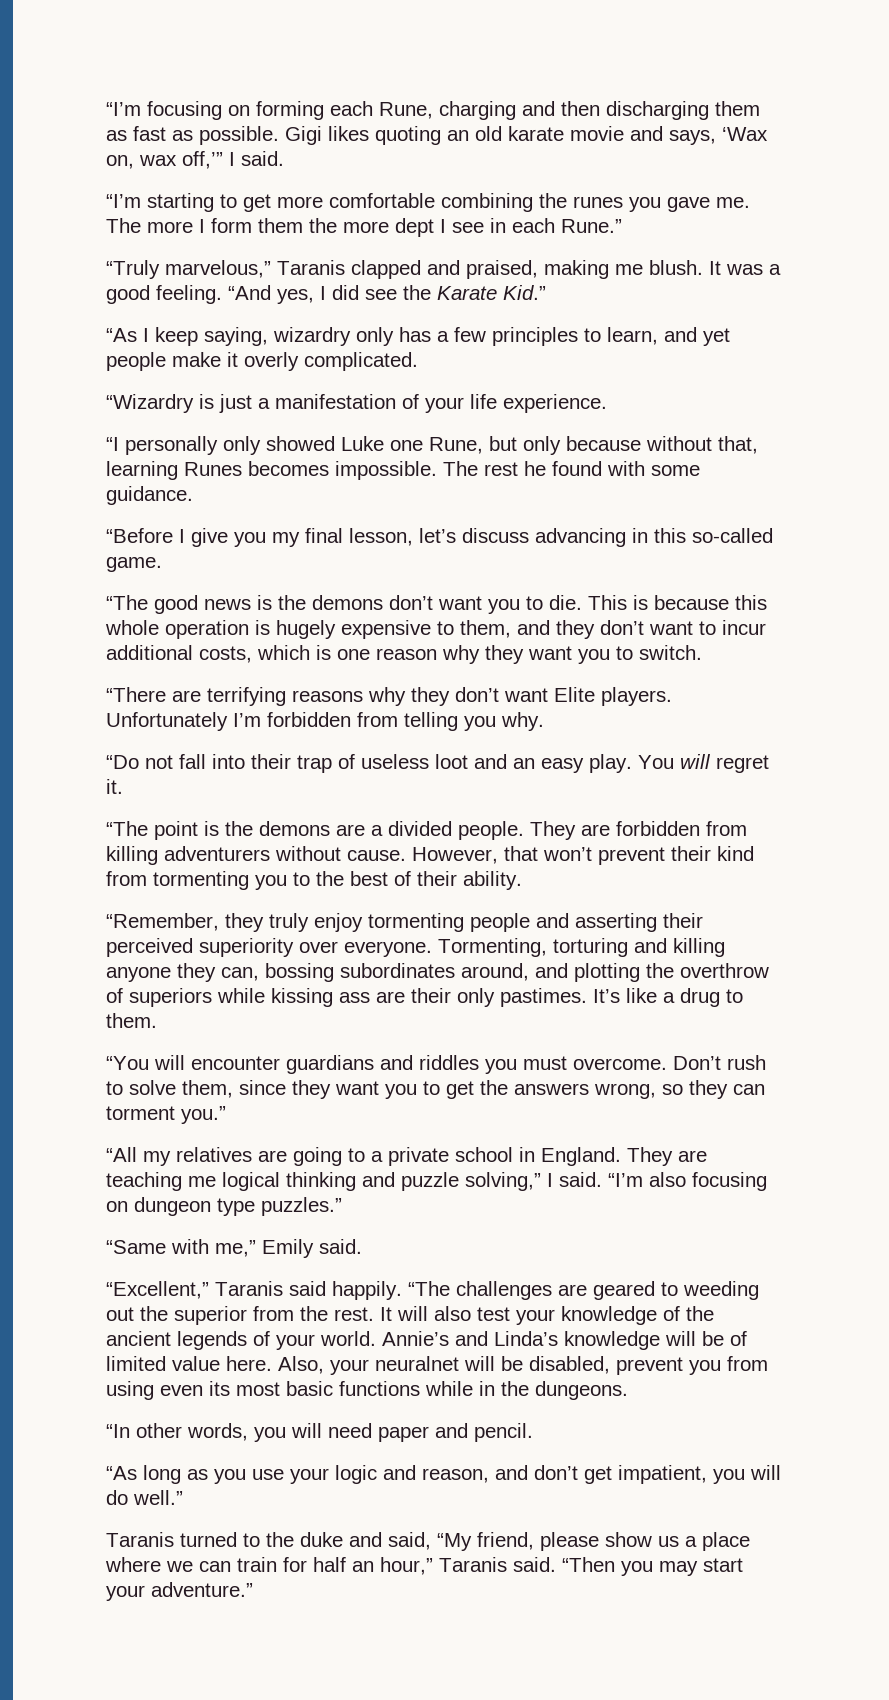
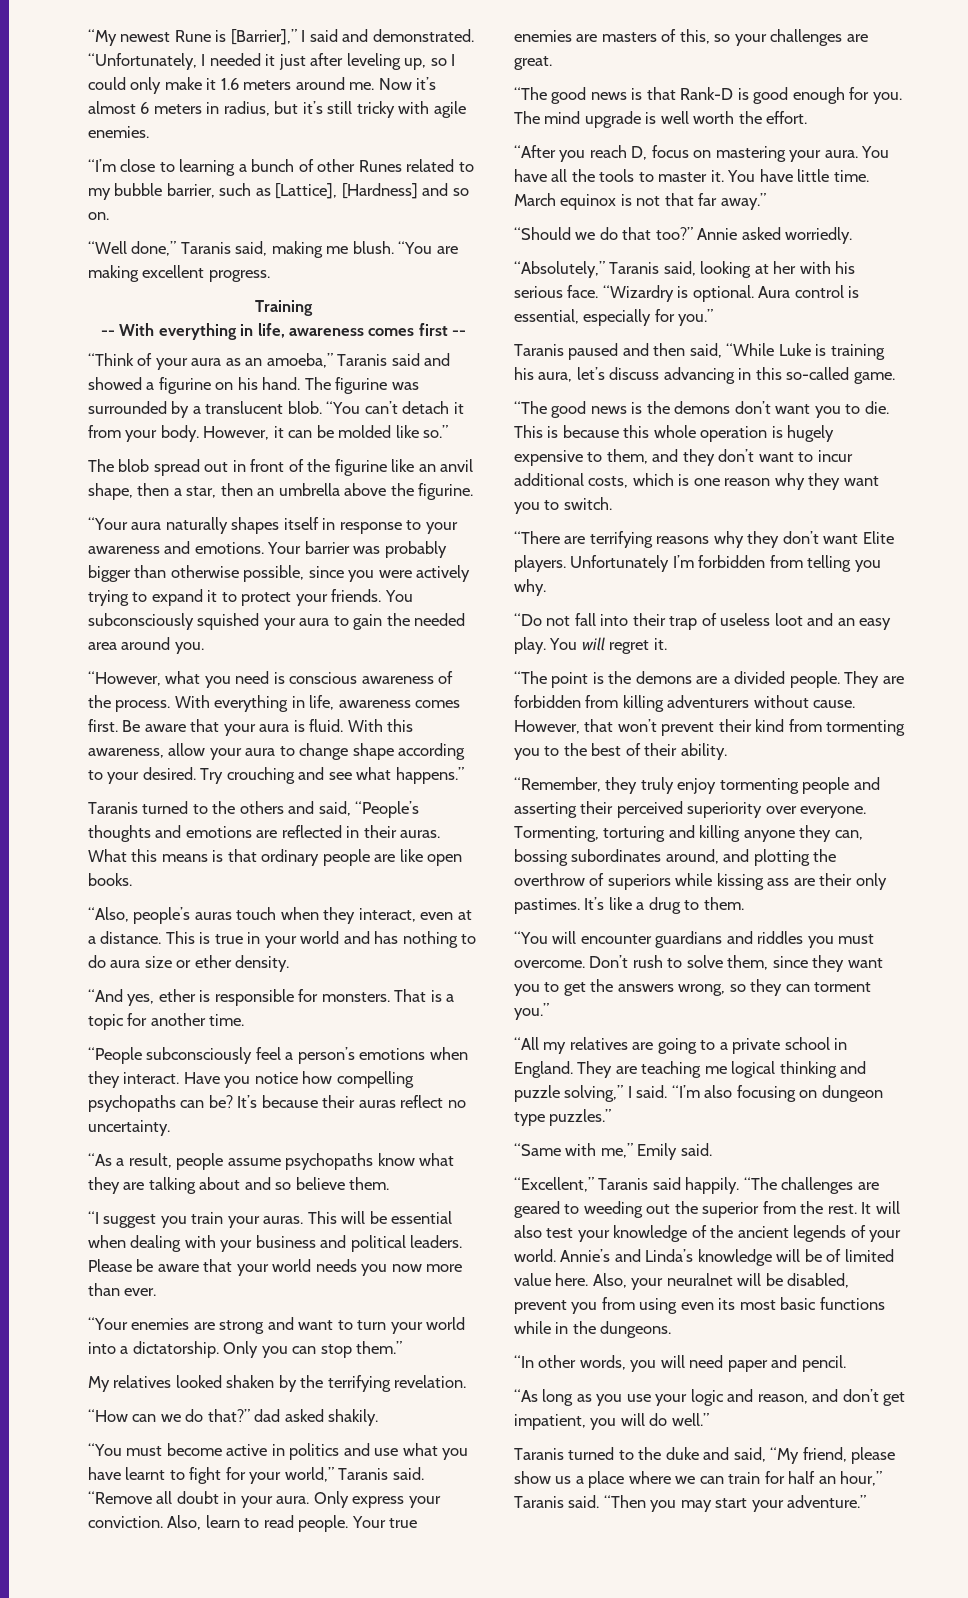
[106,101,760,120] [106,126,768,145] [106,151,284,169] [106,193,750,212] [106,218,622,237] [106,260,781,279] [106,285,546,304] [106,327,730,346] [106,352,418,371] [106,394,607,413] [106,436,758,455] [106,461,700,480] [106,486,193,505] [106,528,413,547] “I’m focusing on forming each Rune, charging and then discharging them as fast as possible. Gigi likes quoting an old karate movie and says, ‘Wax on, wax off,’” I said. // “I’m starting to get more comfortable combining the runes you gave me. The more I form them the more dept I see in each Rune.” // “Truly marvelous,” Taranis clapped and praised, making me blush. It was a good feeling. “And yes, I did see the Karate Kid.” // “As I keep saying, wizardry only has a few principles to learn, and yet people make it overly complicated. // “Wizardry is just a manifestation of your life experience. // “I personally only showed Luke one Rune, but only because without that, learning Runes becomes impossible. The rest he found with some guidance. // “Before I give you my final lesson, -> [88,29,474,46] [88,53,456,70] [88,77,437,94] [88,101,466,118] [88,126,149,138] [88,159,474,176] [88,183,469,200] [88,212,109,220] [88,241,458,258] [88,265,270,282] [255,300,313,316] [100,323,467,340] [88,353,451,370] [88,377,419,394] [88,401,464,418] [88,425,449,442] [88,459,474,476] [88,483,474,500] [88,517,458,534] [88,541,447,558] [88,565,471,582] [88,589,413,606] [88,613,466,630] [88,637,204,654] [88,671,454,688] [88,695,461,712] [88,719,414,736] [88,743,466,760] [88,767,464,784] [88,801,420,818] [88,825,441,842] [88,849,463,866] [88,873,132,886] [88,907,472,924] [88,931,477,948] [88,955,290,972] [88,989,455,1006] [88,1013,245,1030] [88,1047,468,1064] [88,1071,414,1088] [88,1095,466,1112] [88,1120,170,1136] [88,1153,455,1170] [88,1177,390,1194] [88,1211,453,1228] [88,1235,463,1252] [88,1259,463,1276] [88,1283,157,1296] [88,1317,466,1334] [88,1341,403,1358] [88,1375,467,1392] [88,1409,379,1426] [88,1443,469,1460] [88,1467,424,1484] [88,1491,441,1508] [88,1515,418,1532] [514,29,868,46] [514,56,552,70] [514,87,902,104] [514,111,808,128] [514,145,890,162] [514,169,869,182] [514,193,766,210] [514,227,853,244] [514,261,856,278] [514,285,860,302] [514,309,714,326] [514,343,885,360] [514,367,573,382] “My newest Rune is [Barrier],” I said and demonstrated. “Unfortunately, I needed it just after leveling up, so I could only make it 1.6 meters around me. Now it’s almost 6 meters in radius, but it’s still tricky with agile enemies. // “I’m close to learning a bunch of other Runes related to my bubble barrier, such as [Lattice], [Hardness] and so on. // “Well done,” Taranis said, making me blush. “You are making excellent progress. // Training // -- With everything in life, awareness comes first -- // “Think of your aura as an amoeba,” Taranis said and showed a figurine on his hand. The figurine was surrounded by a translucent blob. “You can’t detach it from your body. However, it can be molded like so.” // The blob spread out in front of the figurine like an anvil shape, then a star, then an umbrella above the figurine. // “Your aura naturally shapes itself in response to your awareness and emotions. Your barrier was probably bigger than otherwise possible, since you were actively trying to expand it to protect your friends. You subconsciously squished your aura to gain the needed area around you. // “However, what you need is conscious awareness of the process. With everything in life, awareness comes first. Be aware that your aura is fluid. With this awareness, allow your aura to change shape according to your desired. Try crouching and see what happens.” // Taranis turned to the others and said, “People’s thoughts and emotions are reflected in their auras. What this means is that ordinary people are like open books. // “Also, people’s auras touch when they interact, even at a distance. This is true in your world and has nothing to do aura size or ether density. // “And yes, ether is responsible for monsters. That is a topic for another time. // “People subconsciously feel a person’s emotions when they interact. Have you notice how compelling psychopaths can be? It’s because their auras reflect no uncertainty. // “As a result, people assume psychopaths know what they are talking about and so believe them. // “I suggest you train your auras. This will be essential when dealing with your business and political leaders. Please be aware that your world needs you now more than ever. // “Your enemies are strong and want to turn your world into a dictatorship. Only you can stop them.” // My relatives looked shaken by the terrifying revelation. // “How can we do that?” dad asked shakily. // “You must become active in politics and use what you have learnt to fight for your world,” Taranis said. “Remove all doubt in your aura. Only express your conviction. Also, learn to read people. Your true enemies are masters of this, so your challenges are great. // “The good news is that Rank-D is good enough for you. The mind upgrade is well worth the effort. // “After you reach D, focus on mastering your aura. You have all the tools to master it. You have little time. March equinox is not that far away.” // “Should we do that too?” Annie asked worriedly. // “Absolutely,” Taranis said, looking at her with his serious face. “Wizardry is optional. Aura control is essential, especially for you.” // Taranis paused and then said, “While Luke is training his aura,

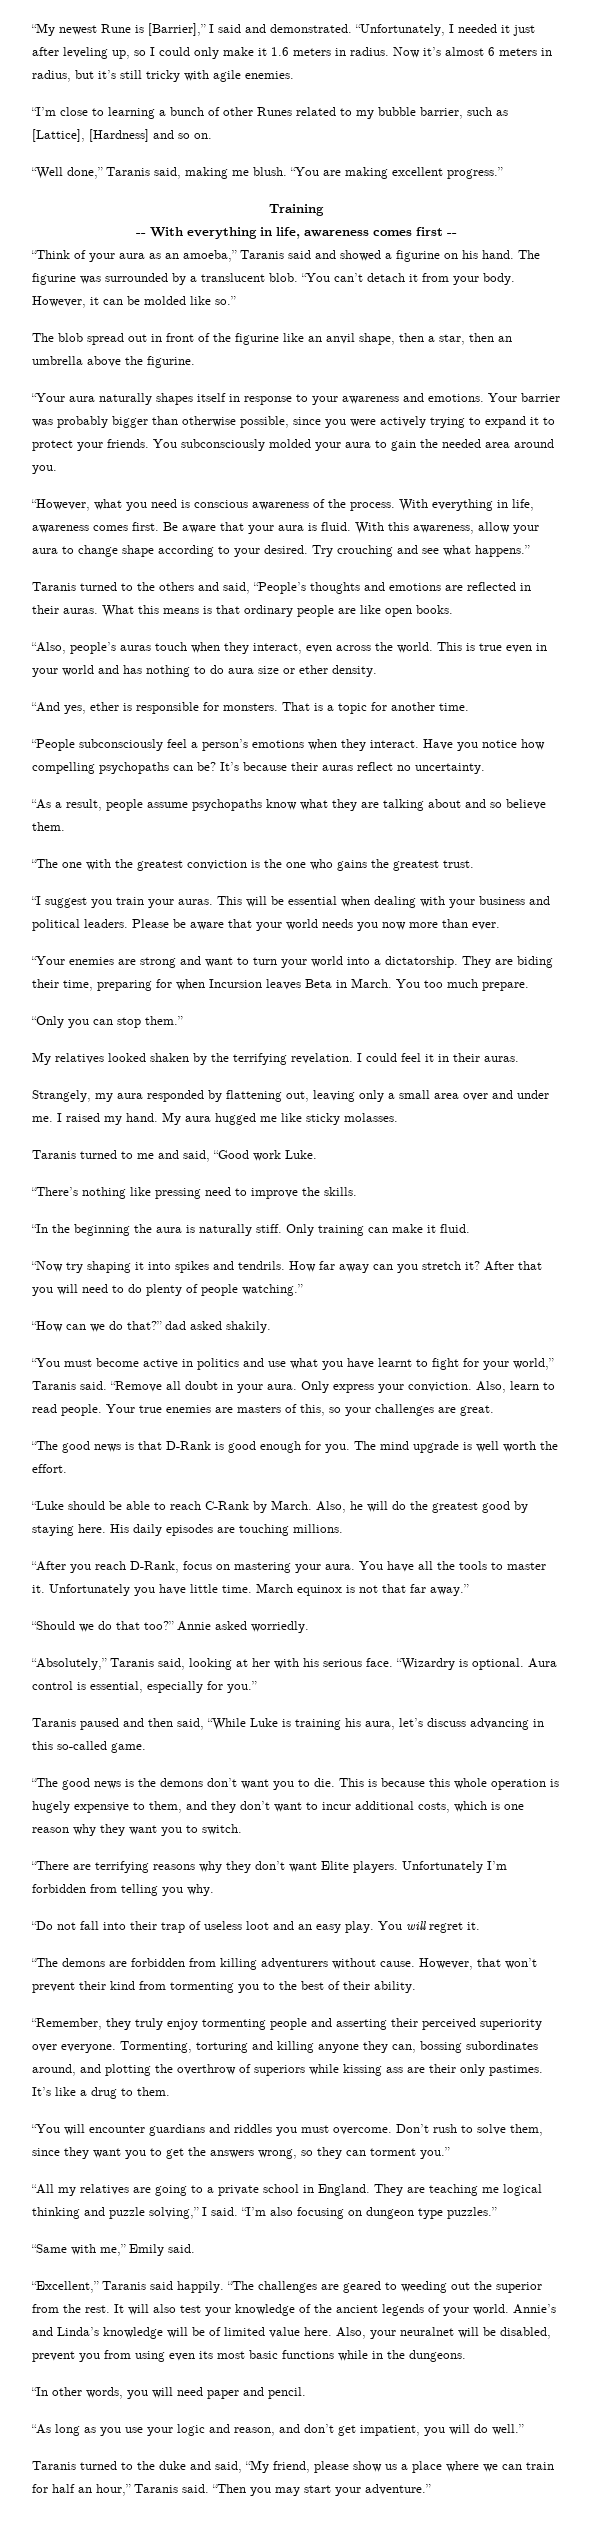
[295,77,375,90] around me. -> [335,47,389,56] in radius.
[208,270,270,282] progress. -> [447,167,503,179] progress.”
[197,613,260,630] squished -> [269,439,311,448] molded
[457,910,472,920] [88,931,162,944] at a distance. -> [336,642,433,653] across the world.
(243, 939) none -> [506,645,532,653] even
(390, 1183) none -> [31,859,474,871] // “The one with the greatest conviction is the one who gains the greatest trust.
[223,1341,259,1358] Only -> [462,956,553,968] [32,978,529,991] [31,1016,64,1028] They are biding their time, preparing for when Incursion leaves Beta in March. You too much prepare. // “Only
(467, 1381) none -> [357,1053,519,1062] [32,1090,549,1102] [32,1112,398,1125] [32,1150,317,1162] [31,1187,357,1199] [31,1224,470,1236] [31,1261,542,1273] [32,1284,303,1296] I could feel it in their auras. // Strangely, my aura responded by flattening out, leaving only a small area over and under me. I raised my hand. My aura hugged me like sticky molasses. // Taranis turned to me and said, “Good work Luke. // “There’s nothing like pressing need to improve the skills. // “In the beginning the aura is naturally stiff. Only training can make it fluid. // “Now try shaping it into spikes and tendrils. How far away can you stretch it? After that you will need to do plenty of people watching.”
[680,87,734,100] Rank-D -> [166,1441,211,1450] D-Rank
(808, 117) none -> [31,1500,528,1513] [32,1524,343,1536] // “Luke should be able to reach C-Rank by March. Also, he will do the greatest good by staying here. His daily episodes are touching millions.
[631,146,648,160] D, -> [130,1561,179,1573] D-Rank,
[727,170,756,182] You -> [49,1584,155,1596] Unfortunately you
[551,671,880,688] point is the demons are a divided people. They -> [62,1958,105,1967] demons

